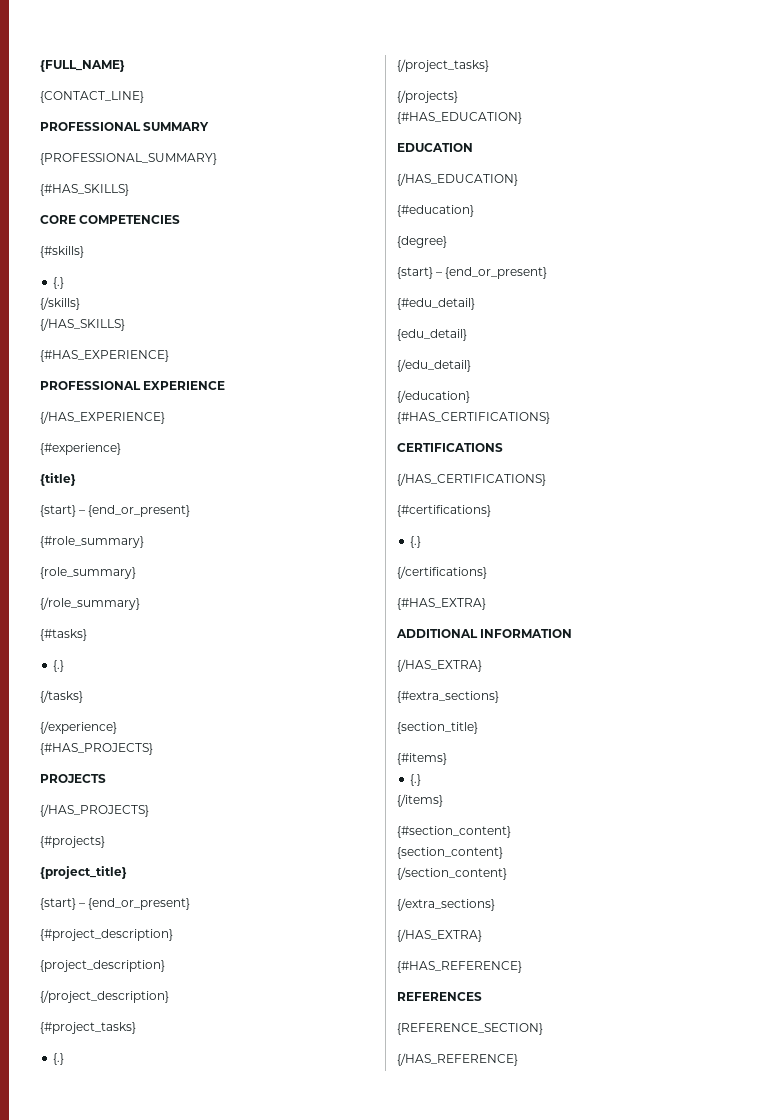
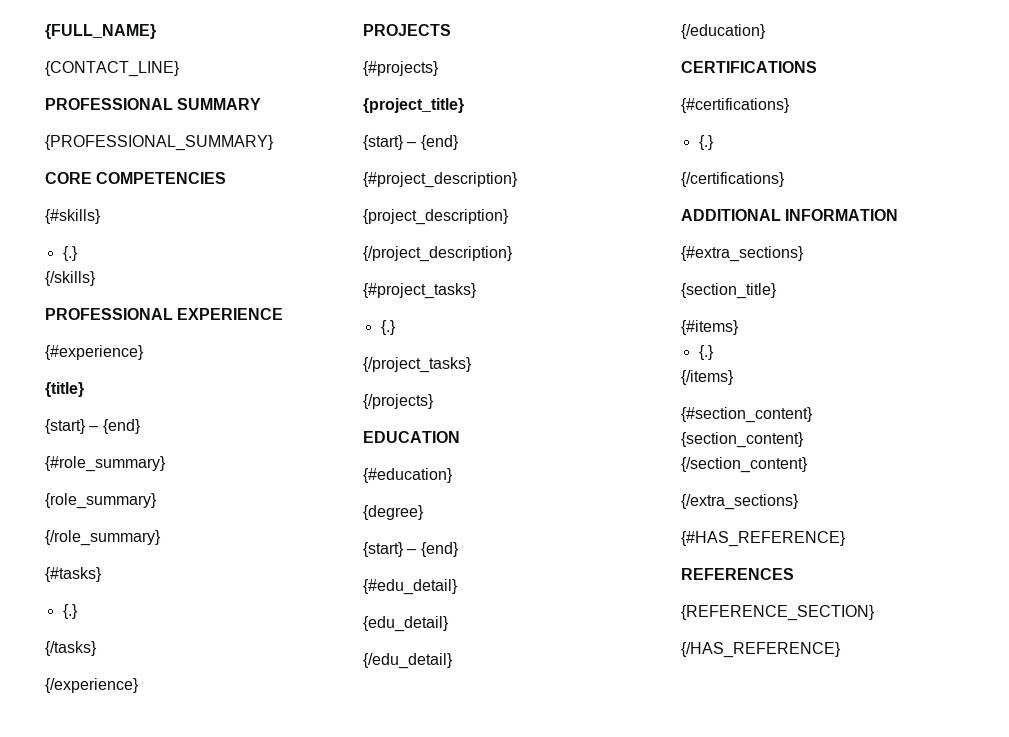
[40,184,129,196] // {#HAS_SKILLS} -> (274, 143) none
[40,318,125,331] [40,350,169,362] // {/HAS_SKILLS} // {#HAS_EXPERIENCE} -> (96, 278) none
[40,411,165,424] // {/HAS_EXPERIENCE} -> (284, 314) none
[88,505,191,517] {end_or_present} -> [102,419,141,434] {end}
[40,743,153,755] // {#HAS_PROJECTS} -> (139, 685) none
[40,804,149,817] // {/HAS_PROJECTS} -> (451, 30) none
[88,898,191,910] {end_or_present} -> [420,135,459,150] {end}
[397,112,522,124] // {#HAS_EDUCATION} -> (434, 401) none
[397,173,518,186] // {/HAS_EDUCATION} -> (460, 437) none
[445,267,548,279] {end_or_present} -> [420,542,459,557] {end}
[397,412,550,424] // {#HAS_CERTIFICATIONS} -> (766, 31) none
[397,473,546,486] // {/HAS_CERTIFICATIONS} -> (817, 67) none
[397,598,486,610] // {#HAS_EXTRA} -> (785, 179) none
[397,659,482,672] // {/HAS_EXTRA} -> (899, 215) none
[397,929,482,942] // {/HAS_EXTRA} -> (799, 502) none

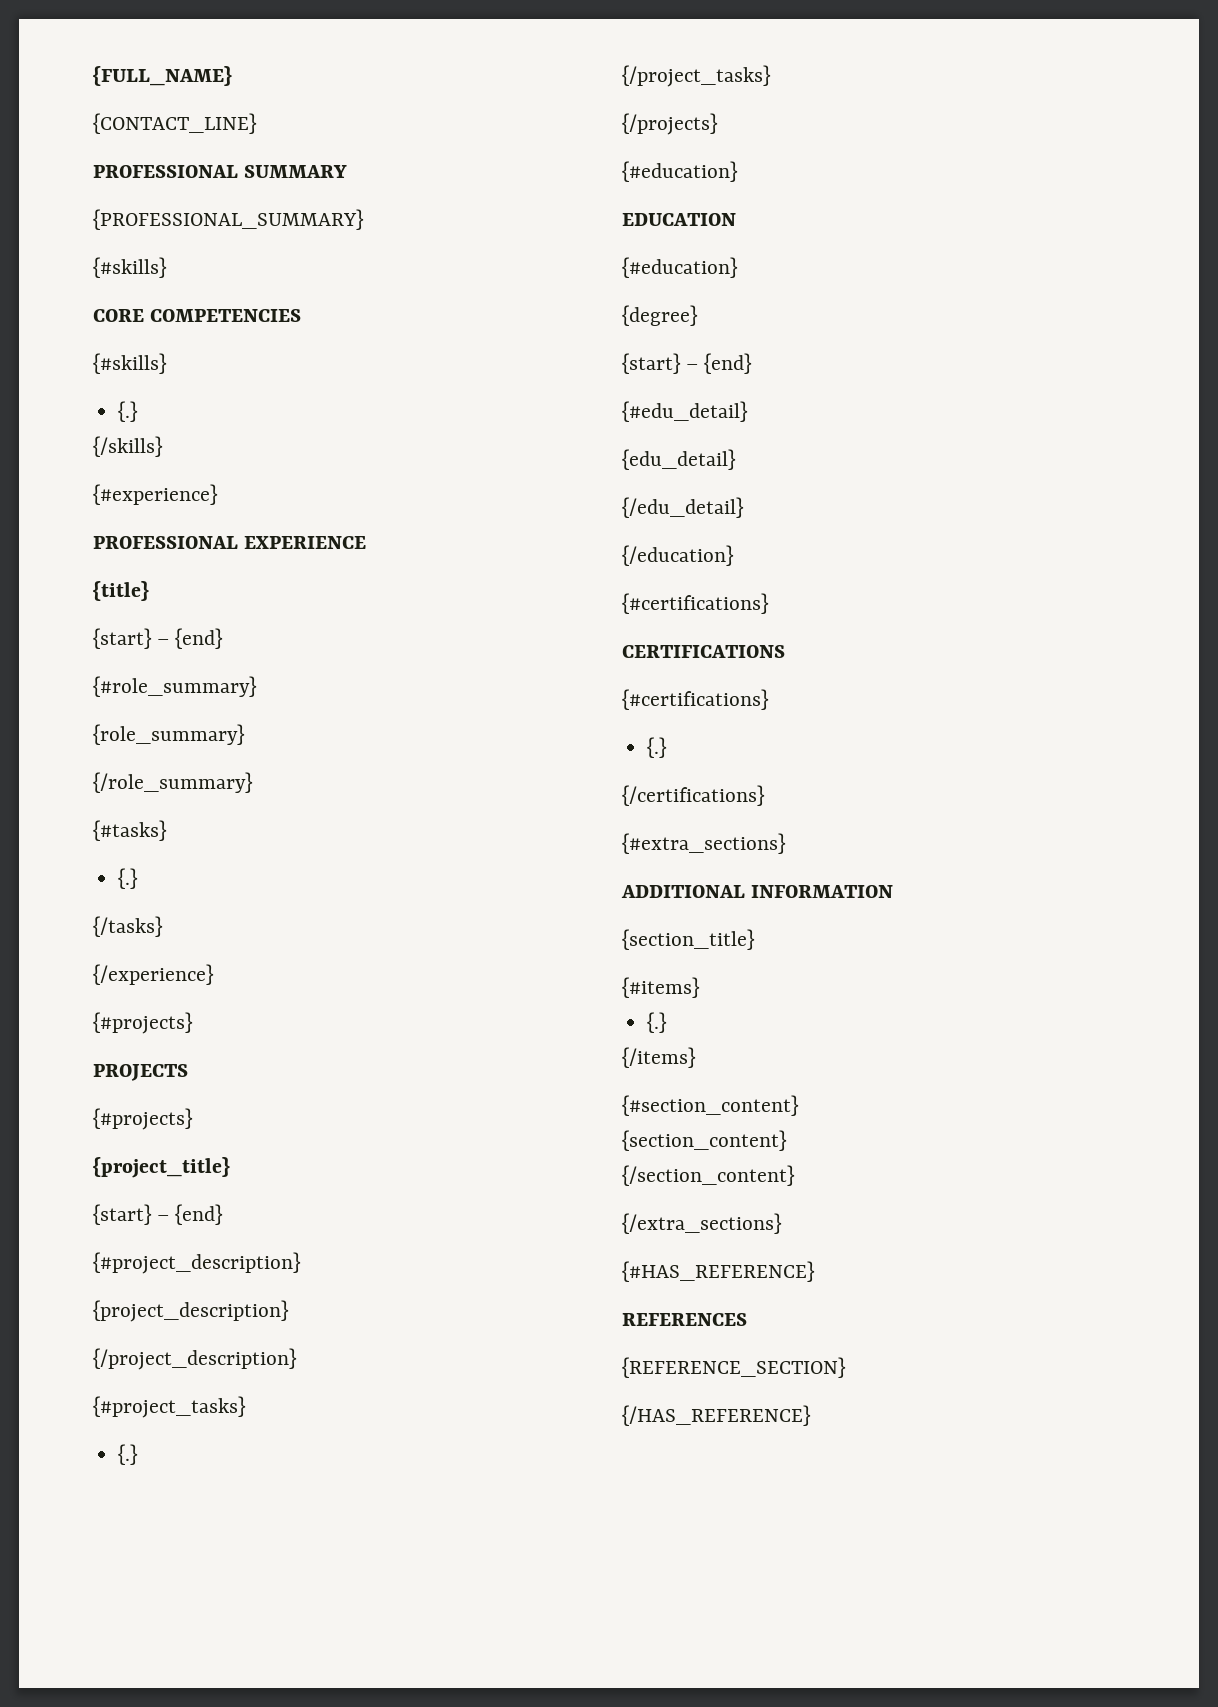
(274, 143) none -> [93,257,167,278] // {#skills}
(96, 278) none -> [93,484,218,505] // {#experience}
[45,345,144,360] // {#experience} -> (367, 542) none
(139, 685) none -> [93,1012,193,1034] // {#projects}
(434, 401) none -> [622,161,738,182] // {#education}
(766, 31) none -> [622,593,769,614] // {#certifications}
(785, 179) none -> [622,833,786,854] // {#extra_sections}
[681,246,804,262] // {#extra_sections} -> (894, 891) none

